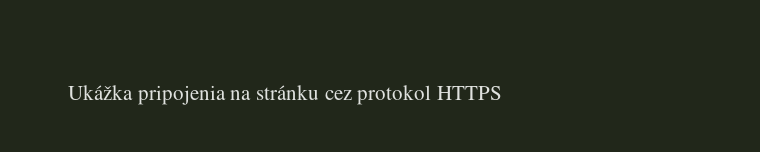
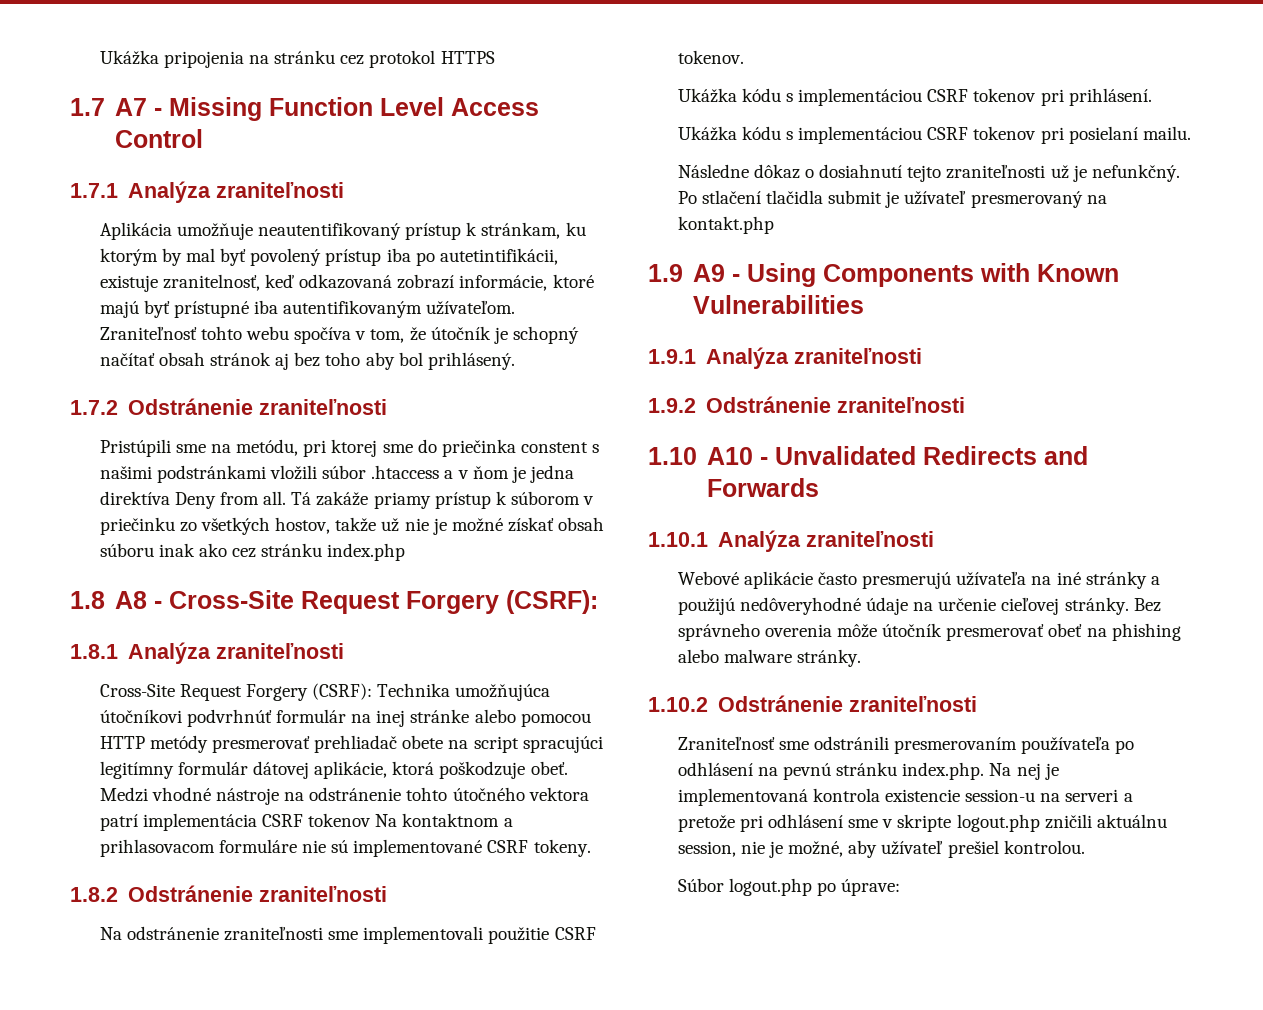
(503, 93) none -> [70,97,539,121] [114,129,203,148] [70,181,344,203] [99,222,586,240] [99,248,558,266] [99,274,594,292] [99,300,516,318] [99,326,579,344] [99,352,515,370] [70,398,387,415] [99,439,600,457] [99,465,574,483] [99,491,595,509] [99,517,605,535] [99,543,406,561] [70,590,598,614] [70,642,344,664] [99,683,551,701] [99,709,591,727] [99,735,603,753] [99,761,568,779] [99,787,589,805] [99,813,513,831] [99,839,591,857] [70,885,387,902] [99,926,596,944] [677,50,744,64] [677,88,1152,106] [677,126,1191,144] [677,164,1180,182] [677,190,1107,208] [677,216,774,234] [648,263,1119,287] [692,295,864,314] [648,347,922,369] [648,396,965,413] [648,446,1088,465] [706,478,819,497] [648,530,934,552] [677,571,1160,589] [677,597,1161,615] [677,623,1181,641] [677,649,862,667] [648,695,977,712] [677,736,1135,754] [677,762,1059,780] [677,788,1133,806] [677,814,1167,832] [677,840,1085,858] [677,878,901,896] // 1.7 A7 - Missing Function Level Access Control // 1.7.1 Analýza zraniteľnosti // Aplikácia umožňuje neautentifikovaný prístup k stránkam, ku ktorým by mal byť povolený prístup iba po autetintifikácii, existuje zranitelnosť, keď odkazovaná zobrazí informácie, ktoré majú byť prístupné iba autentifikovaným užívateľom. Zraniteľnosť tohto webu spočíva v tom, že útočník je schopný načítať obsah stránok aj bez toho aby bol prihlásený. // 1.7.2 Odstránenie zraniteľnosti // Pristúpili sme na metódu, pri ktorej sme do priečinka constent s našimi podstránkami vložili súbor .htaccess a v ňom je jedna direktíva Deny from all. Tá zakáže priamy prístup k súborom v priečinku zo všetkých hostov, takže už nie je možné získať obsah súboru inak ako cez stránku index.php // 1.8 A8 - Cross-Site Request Forgery (CSRF): // 1.8.1 Analýza zraniteľnosti // Cross-Site Request Forgery (CSRF): Technika umožňujúca útočníkovi podvrhnúť formulár na inej stránke alebo pomocou HTTP metódy presmerovať prehliadač obete na script spracujúci legitímny formulár dátovej aplikácie, ktorá poškodzuje obeť. Medzi vhodné nástroje na odstránenie tohto útočného vektora patrí implementácia CSRF tokenov Na kontaktnom a prihlasovacom formuláre nie sú implementované CSRF tokeny. // 1.8.2 Odstránenie zraniteľnosti // Na odstránenie zraniteľnosti sme implementovali použitie CSRF tokenov. // Ukážka kódu s implementáciou CSRF tokenov pri prihlásení. // Ukážka kódu s implementáciou CSRF tokenov pri posielaní mailu. // Následne dôkaz o dosiahnutí tejto zraniteľnosti už je nefunkčný. Po stlačení tlačidla submit je užívateľ presmerovaný na kontakt.php // 1.9 A9 - Using Components with Known Vulnerabilities // 1.9.1 Analýza zraniteľnosti // 1.9.2 Odstránenie zraniteľnosti // 1.10 A10 - Unvalidated Redirects and Forwards // 1.10.1 Analýza zraniteľnosti // Webové aplikácie často presmerujú užívateľa na iné stránky a použijú nedôveryhodné údaje na určenie cieľovej stránky. Bez správneho overenia môže útočník presmerovať obeť na phishing alebo malware stránky. // 1.10.2 Odstránenie zraniteľnosti // Zraniteľnosť sme odstránili presmerovaním používateľa po odhlásení na pevnú stránku index.php. Na nej je implementovaná kontrola existencie session-u na serveri a pretože pri odhlásení sme v skripte logout.php zničili aktuálnu session, nie je možné, aby užívateľ prešiel kontrolou. // Súbor logout.php po úprave:

